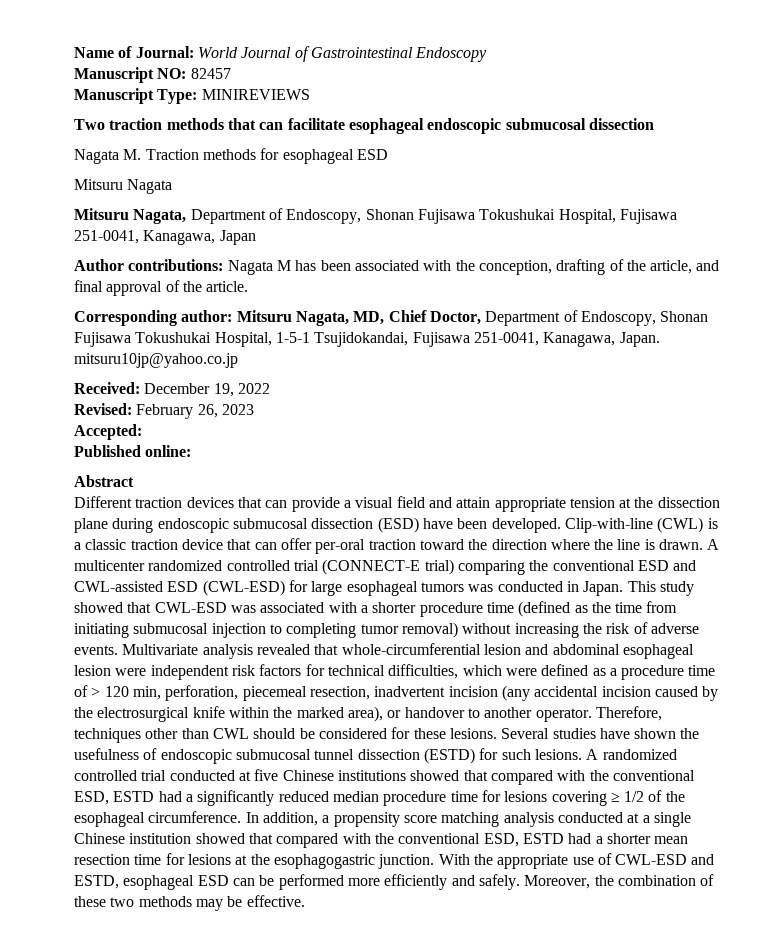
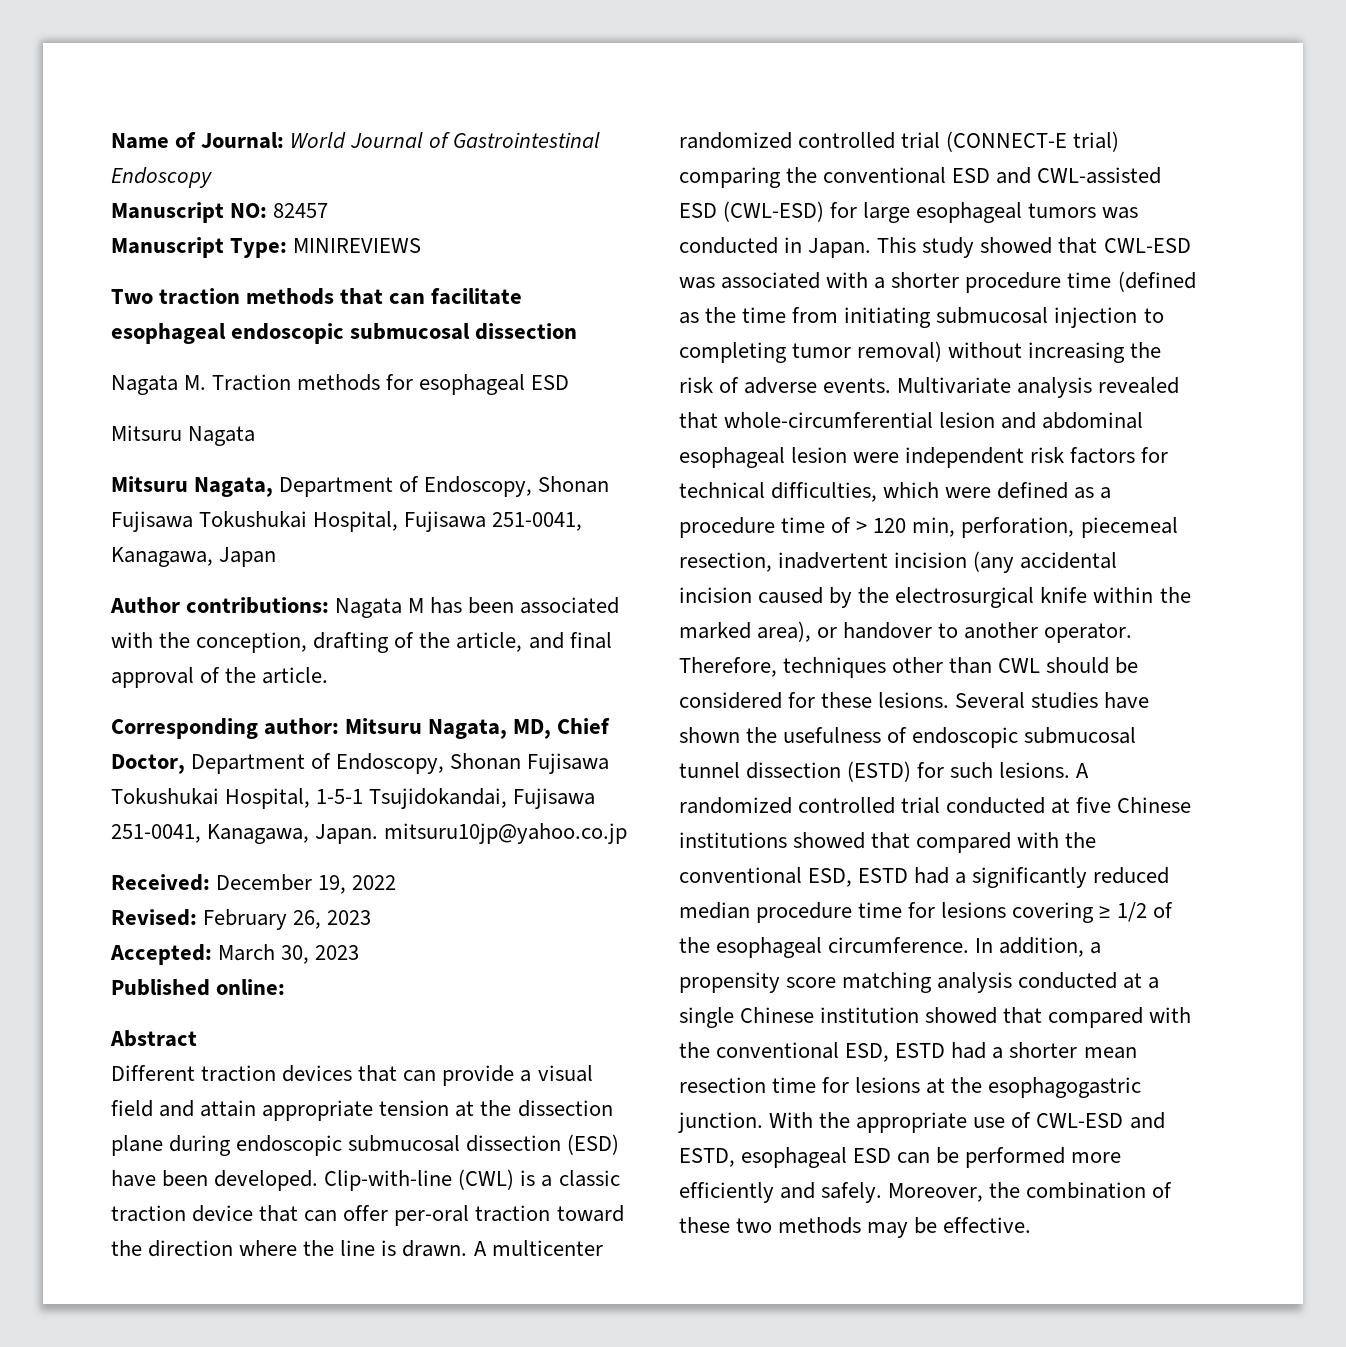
(142, 432) none -> [218,944,360,964] March 30, 2023

